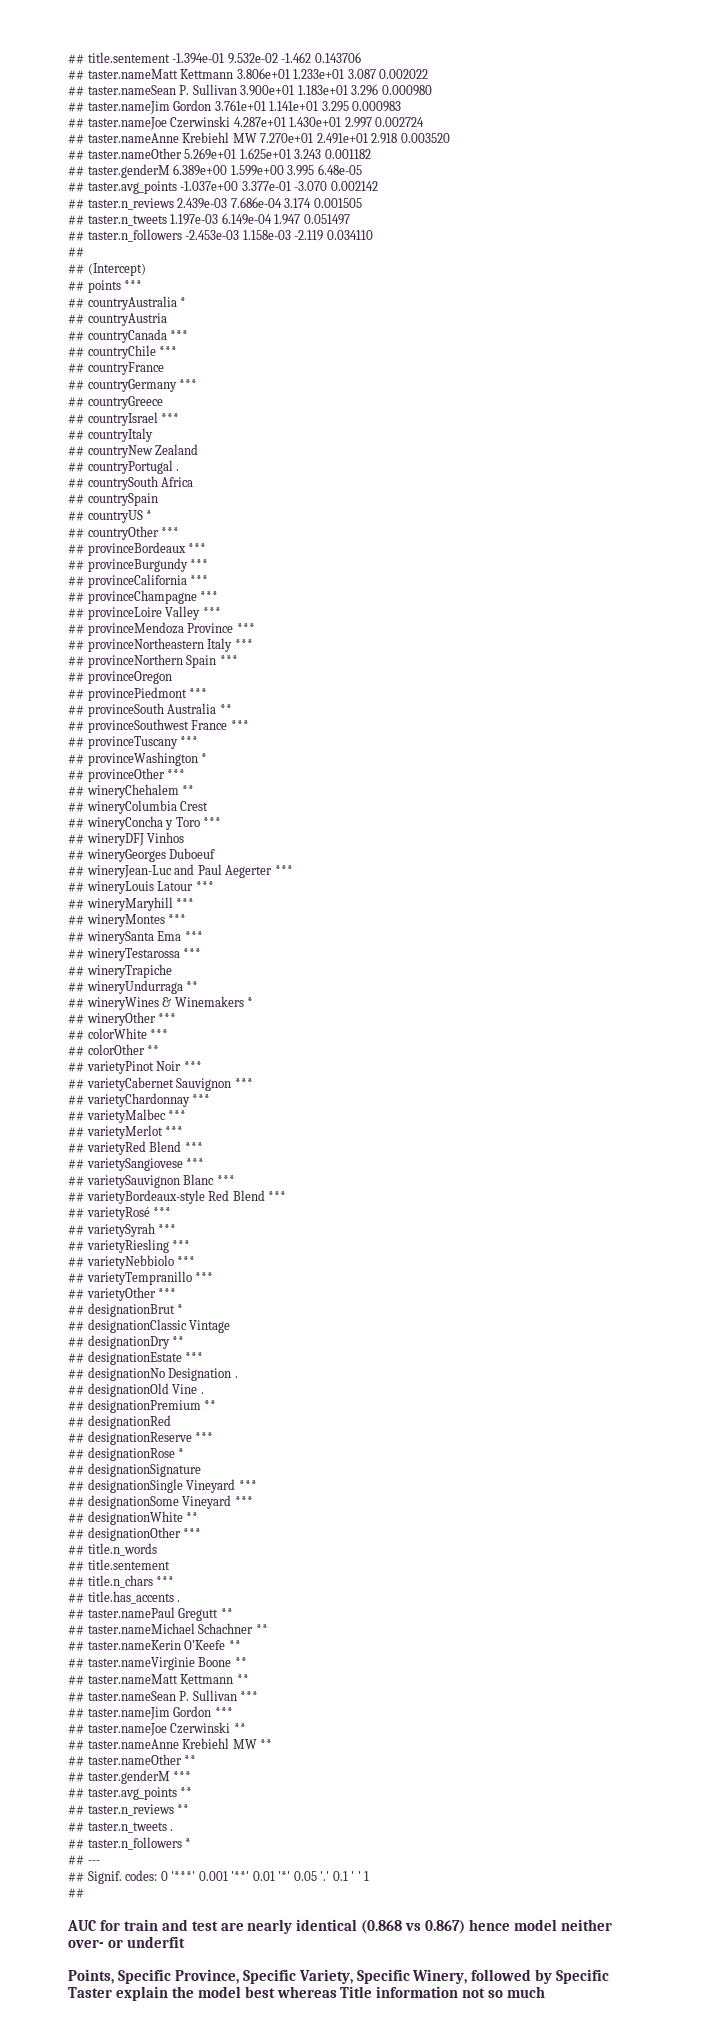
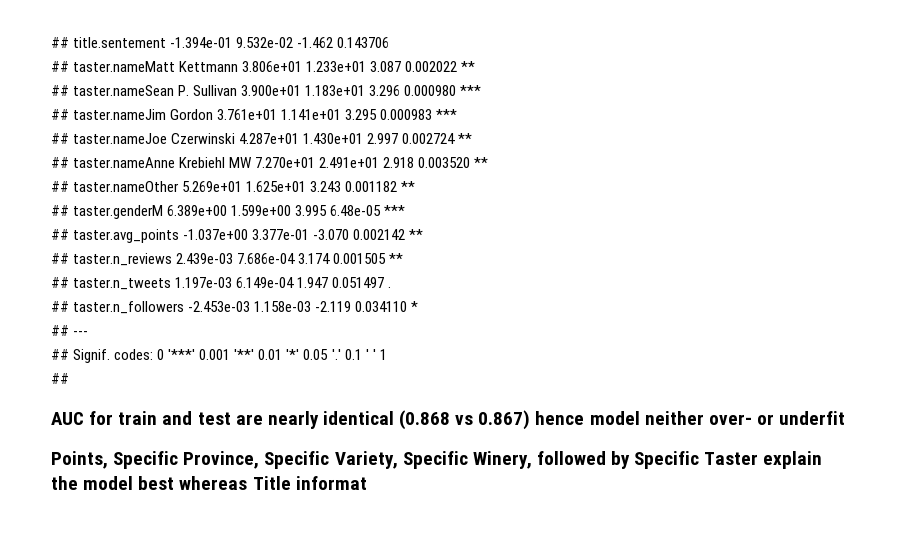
(429, 74) none -> [461,61,476,72] **
(432, 90) none -> [460,85,482,96] ***
(402, 106) none -> [436,109,458,120] ***
(425, 122) none -> [458,133,473,144] **
(450, 138) none -> [474,157,489,168] **
(371, 154) none -> [401,181,416,192] **
(362, 169) none -> [384,205,406,216] ***
(378, 186) none -> [409,229,424,240] **
(362, 203) none -> [389,253,404,264] **
(350, 219) none -> [388,286,392,288] .
[68,247,84,257] [68,263,146,276] [68,280,143,293] [68,296,187,310] [68,313,167,326] [68,329,189,343] [68,345,178,359] [68,362,164,375] [68,379,198,392] [68,396,163,409] [68,412,180,426] [68,428,153,442] [68,444,199,458] [68,460,180,474] [68,476,194,490] [68,493,158,506] [68,510,153,523] [68,526,180,540] [68,542,207,556] [68,558,209,572] [68,574,209,588] [68,590,219,604] [68,606,221,620] [68,622,255,636] [68,638,253,652] [68,654,238,668] [68,671,172,684] [68,687,208,701] [68,703,232,717] [68,719,249,733] [68,736,199,749] [68,752,208,766] [68,768,186,782] [68,784,195,798] [68,800,209,814] [68,816,222,830] [68,832,185,846] [68,848,216,862] [68,864,293,878] [68,881,214,894] [68,897,195,911] [68,914,187,927] [68,931,203,944] [68,948,202,961] [68,964,172,978] [68,980,199,994] [68,996,254,1010] [68,1012,177,1026] [68,1028,169,1040] [68,1044,160,1056] [68,1061,202,1074] [68,1077,253,1091] [68,1093,211,1107] [68,1109,187,1123] [68,1125,184,1139] [68,1141,203,1155] [68,1158,205,1171] [68,1174,235,1188] [68,1190,287,1204] [68,1207,172,1220] [68,1223,177,1237] [68,1239,191,1253] [68,1255,196,1269] [68,1271,214,1285] [68,1287,177,1301] [68,1303,184,1317] [68,1319,231,1333] [68,1335,185,1349] [68,1351,204,1365] [68,1367,238,1381] [68,1383,204,1397] [68,1399,217,1413] [68,1415,171,1429] [68,1431,214,1445] [68,1447,185,1461] [68,1463,201,1477] [68,1479,257,1493] [68,1495,253,1509] [68,1511,199,1525] [68,1527,202,1541] [68,1543,157,1556] [68,1559,170,1571] [68,1575,175,1588] [68,1591,181,1604] [68,1607,233,1621] [68,1623,268,1635] [68,1640,241,1651] [68,1657,247,1670] [68,1674,249,1685] [68,1690,259,1702] [68,1706,233,1720] [68,1722,246,1736] [68,1738,273,1750] [68,1754,197,1766] [68,1770,192,1784] [68,1787,193,1800] [68,1804,190,1816] [68,1822,174,1833] [68,1837,182,1850] // ## // ## (Intercept) // ## points *** // ## countryAustralia * // ## countryAustria // ## countryCanada *** // ## countryChile *** // ## countryFrance // ## countryGermany *** // ## countryGreece // ## countryIsrael *** // ## countryItaly // ## countryNew Zealand // ## countryPortugal . // ## countrySouth Africa // ## countrySpain // ## countryUS * // ## countryOther *** // ## provinceBordeaux *** // ## provinceBurgundy *** // ## provinceCalifornia *** // ## provinceChampagne *** // ## provinceLoire Valley *** // ## provinceMendoza Province *** // ## provinceNortheastern Italy *** // ## provinceNorthern Spain *** // ## provinceOregon // ## provincePiedmont *** // ## provinceSouth Australia ** // ## provinceSouthwest France *** // ## provinceTuscany *** // ## provinceWashington * // ## provinceOther *** // ## wineryChehalem ** // ## wineryColumbia Crest // ## wineryConcha y Toro *** // ## wineryDFJ Vinhos // ## wineryGeorges Duboeuf // ## wineryJean-Luc and Paul Aegerter *** // ## wineryLouis Latour *** // ## wineryMaryhill *** // ## wineryMontes *** // ## winerySanta Ema *** // ## wineryTestarossa *** // ## wineryTrapiche // ## wineryUndurraga ** // ## wineryWines & Winemakers * // ## wineryOther *** // ## colorWhite *** // ## colorOther ** // ## varietyPinot Noir *** // ## varietyCabernet Sauvignon *** // ## varietyChardonnay *** // ## varietyMalbec *** // ## varietyMerlot *** // ## varietyRed Blend *** // ## varietySangiovese *** // ## varietySauvignon Blanc *** // ## varietyBordeaux-style Red Blend *** // ## varietyRosé *** // ## varietySyrah *** // ## varietyRiesling *** // ## varietyNebbiolo *** // ## varietyTempranillo *** // ## varietyOther *** // ## designationBrut * // ## designationClassic Vintage // ## designationDry ** // ## designationEstate *** // ## designationNo Designation . // ## designationOld Vine . // ## designationPremium ** // ## designationRed // ## designationReserve *** // ## designationRose * // ## designationSignature // ## designationSingle Vineyard *** // ## designationSome Vineyard *** // ## designationWhite ** // ## designationOther *** // ## title.n_words // ## title.sentement // ## title.n_chars *** // ## title.has_accents . // ## taster.namePaul Gregutt ** // ## taster.nameMichael Schachner ** // ## taster.nameKerin O’Keefe ** // ## taster.nameVirginie Boone ** // ## taster.nameMatt Kettmann ** // ## taster.nameSean P. Sullivan *** // ## taster.nameJim Gordon *** // ## taster.nameJoe Czerwinski ** // ## taster.nameAnne Krebiehl MW ** // ## taster.nameOther ** // ## taster.genderM *** // ## taster.avg_points ** // ## taster.n_reviews ** // ## taster.n_tweets . // ## taster.n_followers -> (408, 306) none
[376,1986,546,1998] information not so much -> [295,476,367,490] informat

